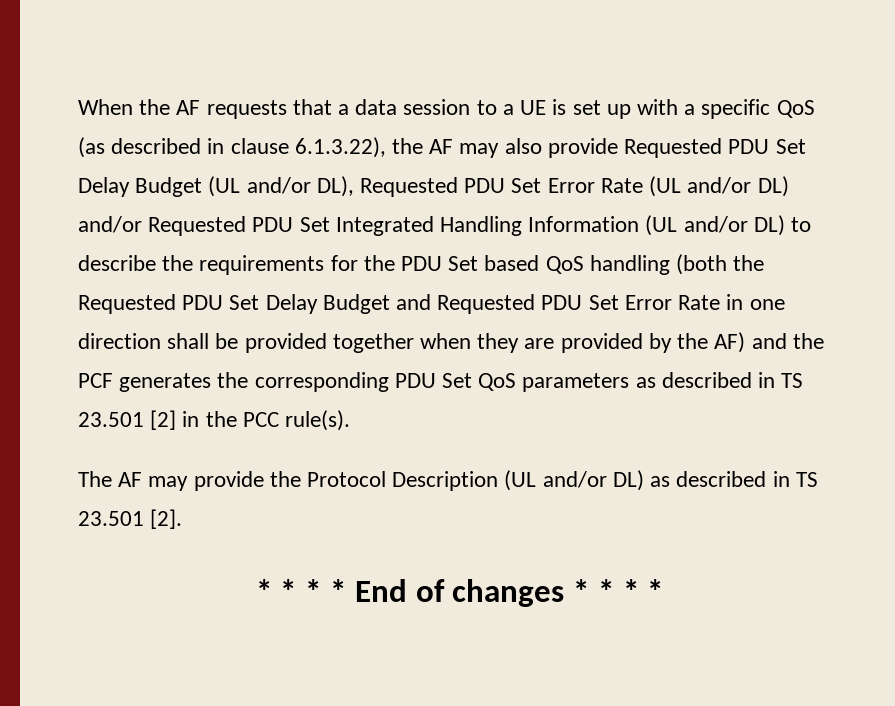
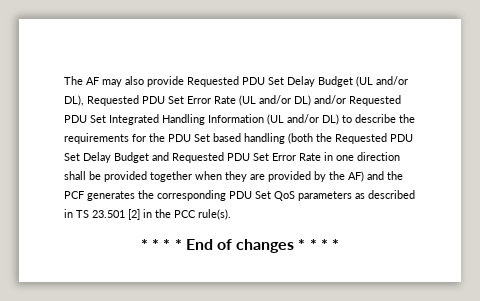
[78,99,815,119] [78,137,424,158] When the AF requests that a data session to a UE is set up with a specific QoS (as described in clause 6.1.3.22), the -> [64,76,83,85] The
[545,256,584,274] QoS -> (241, 137) none
[78,470,818,491] [78,509,183,529] // The AF may provide the Protocol Description (UL and/or DL) as described in TS 23.501 [2]. -> (231, 214) none

